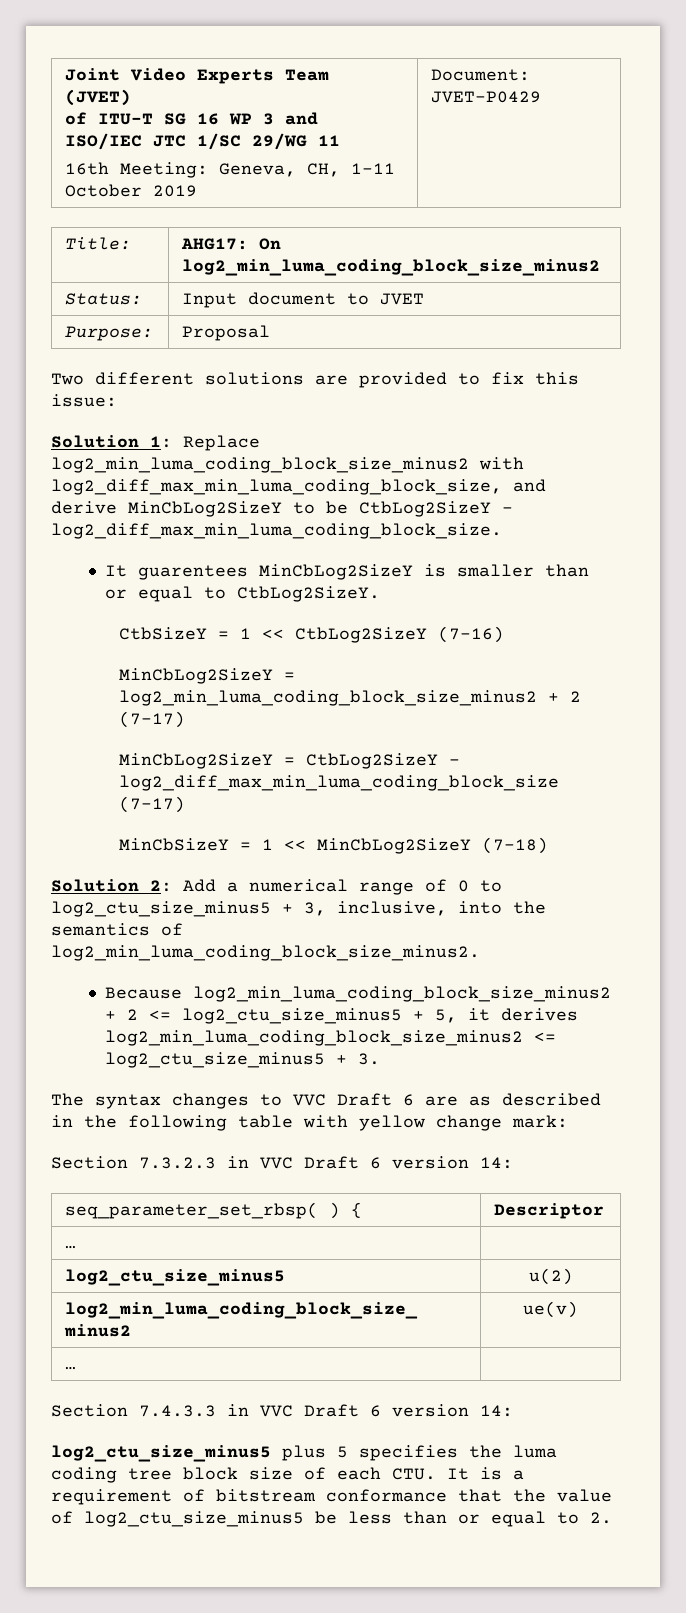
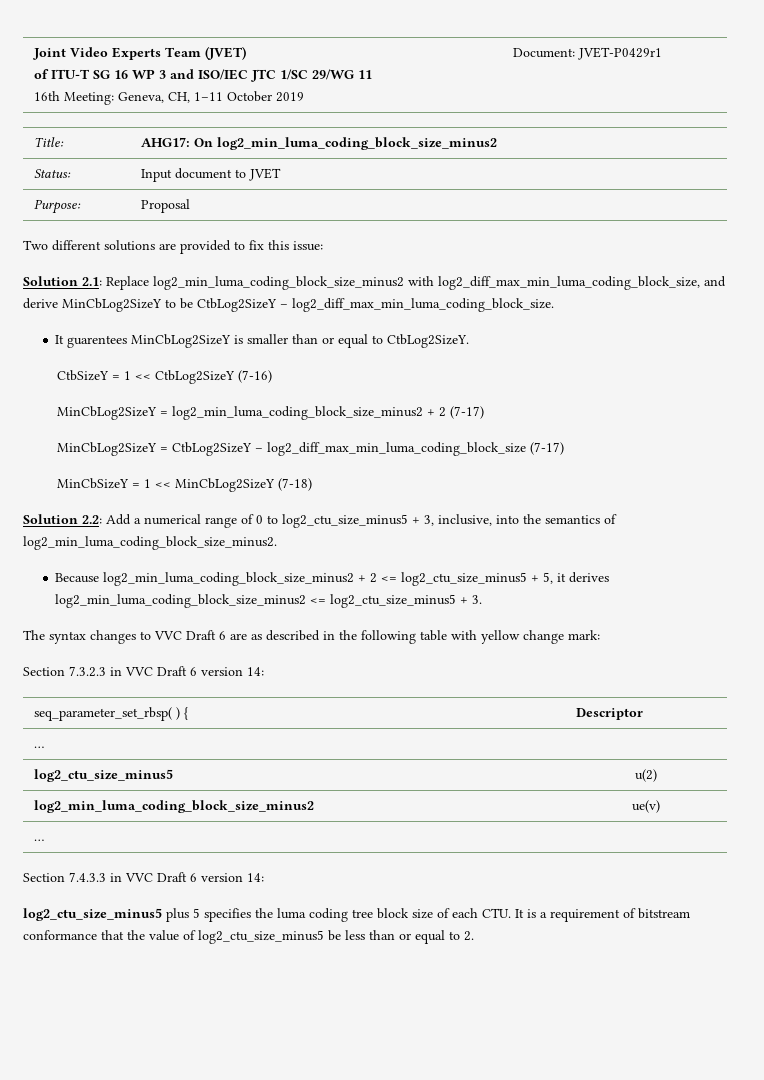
[431,91,542,103] JVET-P0429 -> [577,47,662,60] JVET-P0429r1
[150,436,172,448] 1: -> [82,277,102,286] 2.1:
[150,880,172,892] 2: -> [82,515,102,524] 2.2:

